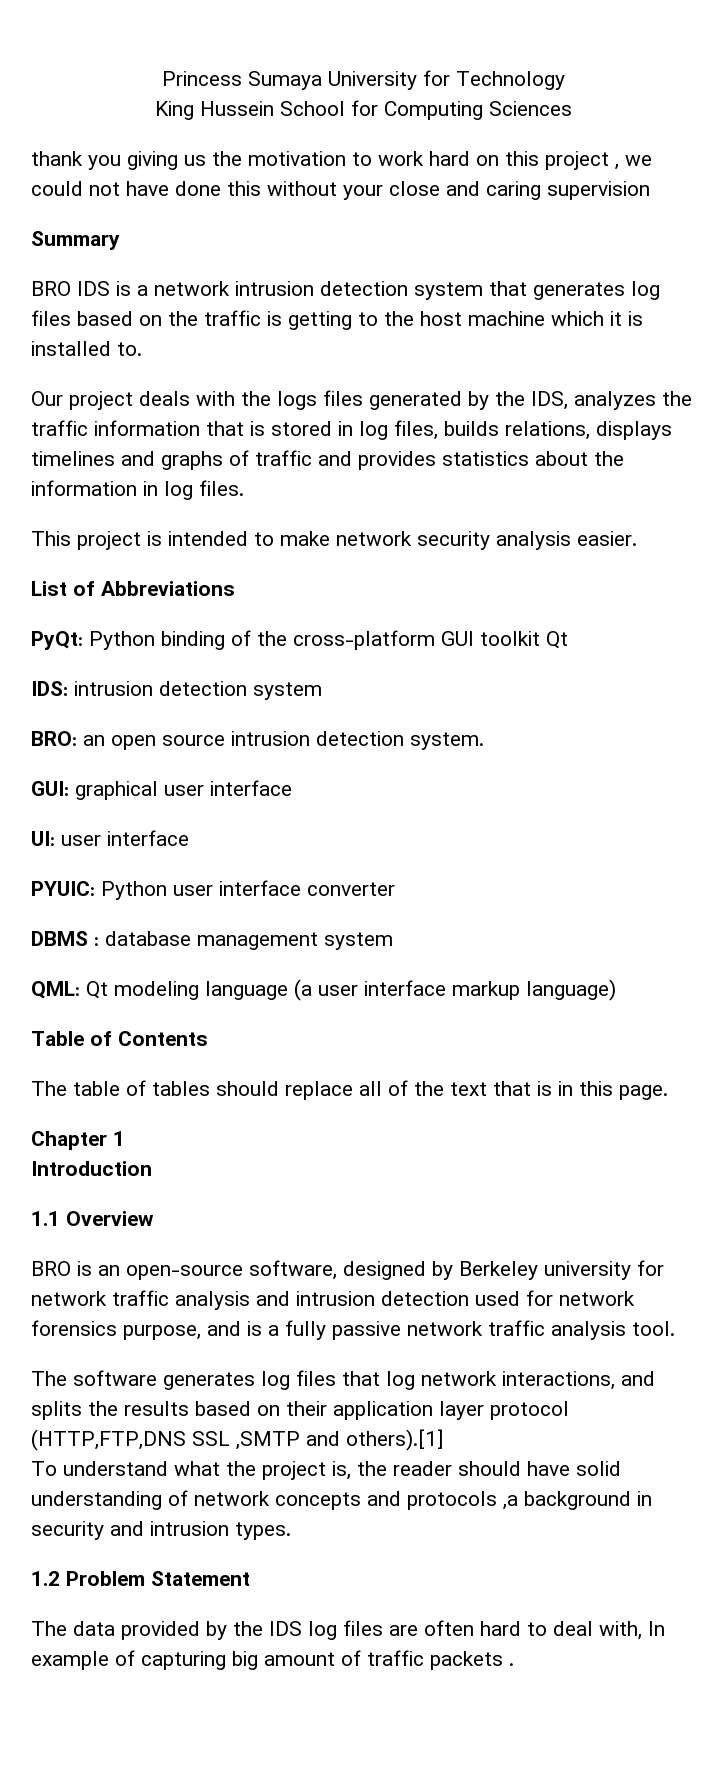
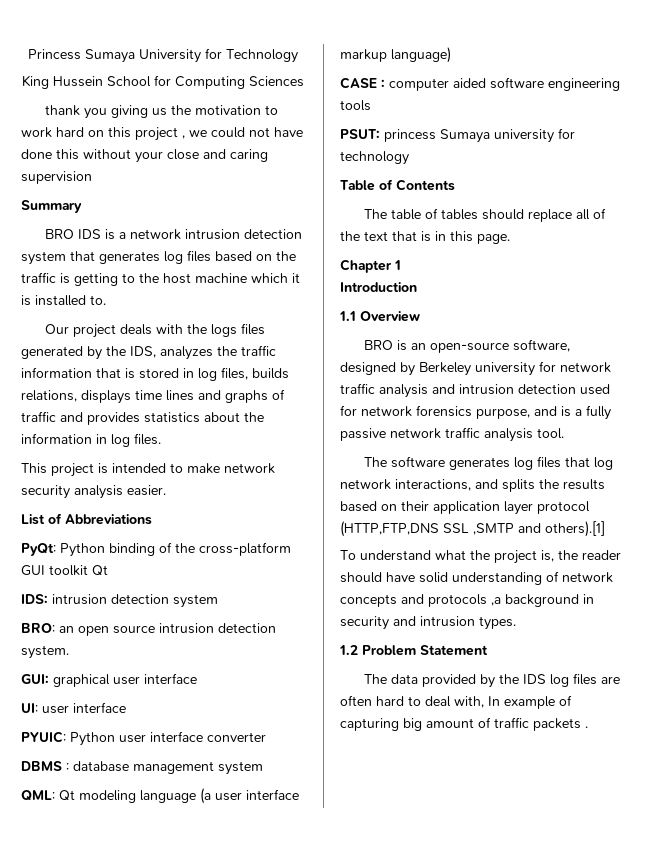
[31,451,115,466] timelines -> [135,390,194,401] time lines
(616, 990) none -> [340,77,620,91] [340,100,371,111] [340,128,575,143] [340,151,409,165] // CASE : computer aided software engineering tools // PSUT: princess Sumaya university for technology

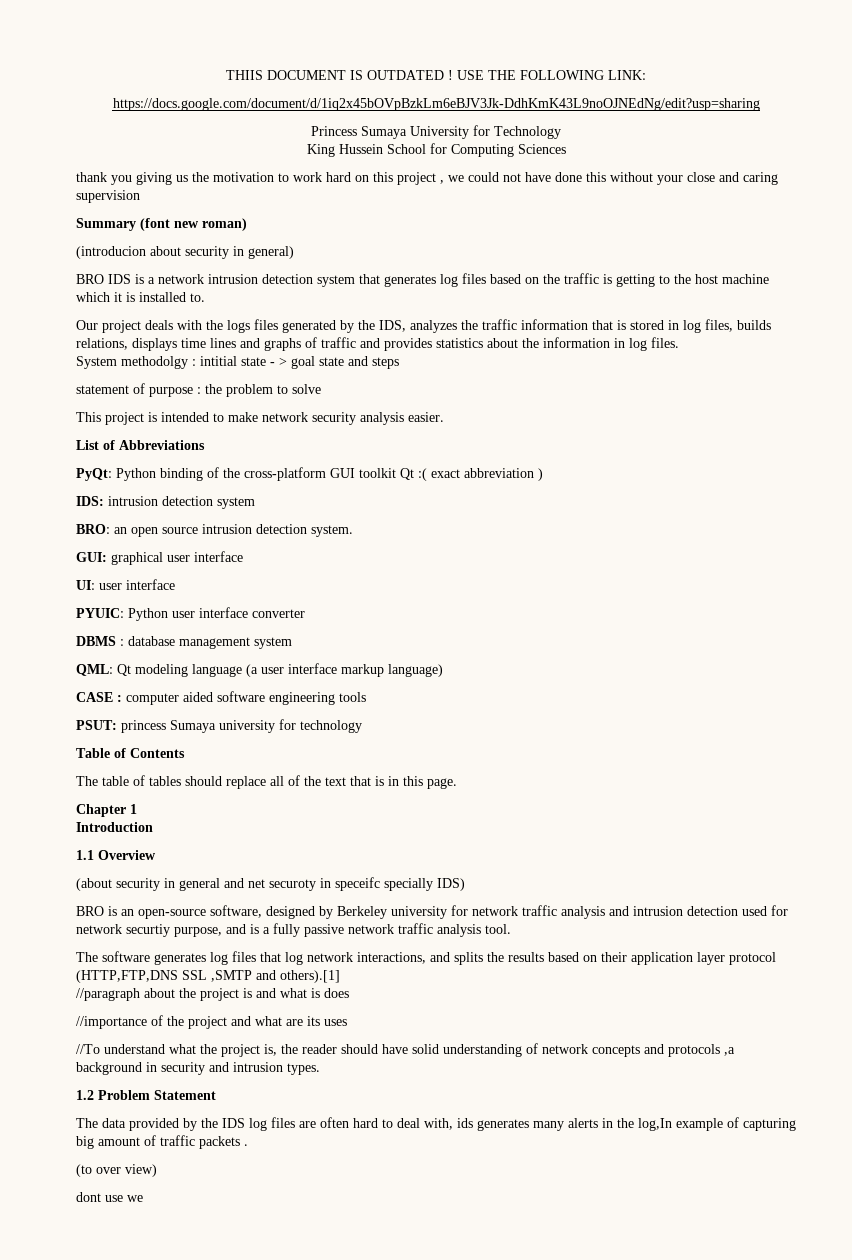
(28, 54) none -> [226,70,646,80] [112,98,760,111] THIIS DOCUMENT IS OUTDATED ! USE THE FOLLOWING LINK: // https://docs.google.com/document/d/1iq2x45bOVpBzkLm6eBJV3Jk-DdhKmK43L9noOJNEdNg/edit?usp=sharing //
(82, 206) none -> [140,218,247,231] [76,246,294,259] (font new roman) // (introducion about security in general)
(161, 439) none -> [76,356,399,369] [76,383,321,397] // System methodolgy : intitial state - > goal state and steps // statement of purpose : the problem to solve
(108, 570) none -> [418,468,543,481] :( exact abbreviation )
(420, 316) none -> [76,877,465,891] // (about security in general and net securoty in speceifc specially IDS)
[416,405,472,417] forensics -> [126,924,170,937] securtiy
[340,550,356,560] To -> [76,988,349,1001] [76,1015,347,1029] [76,1044,100,1054] //paragraph about the project is and what is does // //importance of the project and what are its uses // //To
[488,696,500,706] In -> [457,1118,672,1131] ids generates many alerts in the log,In
(588, 727) none -> [76,1164,157,1177] [76,1192,143,1202] // (to over view) // dont use we

